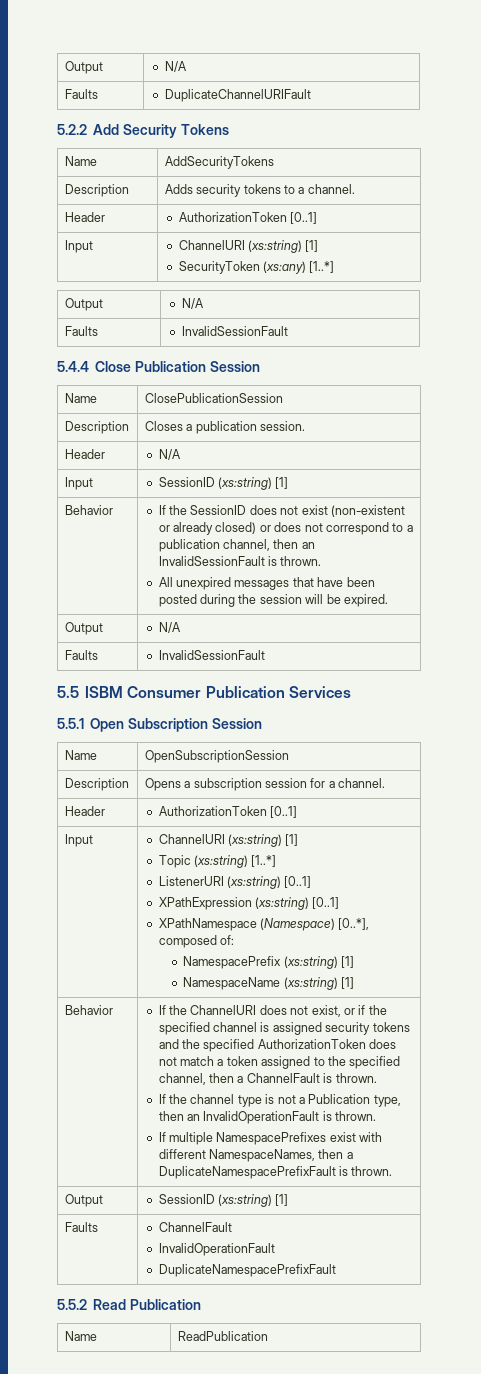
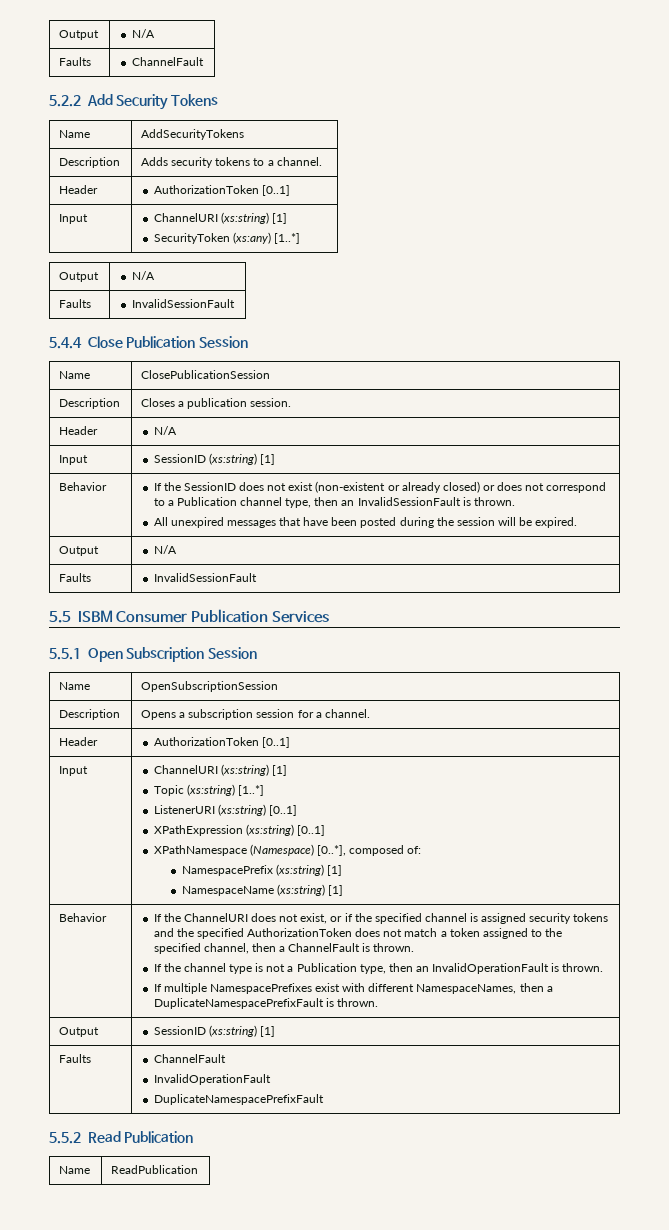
[64,61,103,74] [164,61,187,72] [64,89,98,99] [164,89,311,102] Output | N/A // Faults | DuplicateChannelURIFault -> [59,30,100,40] [131,29,155,38] [59,57,92,66] [131,57,204,66] Output | N/A // Faults | ChannelFault
[158,539,271,552] publication channel, -> [176,497,312,508] Publication channel type,

